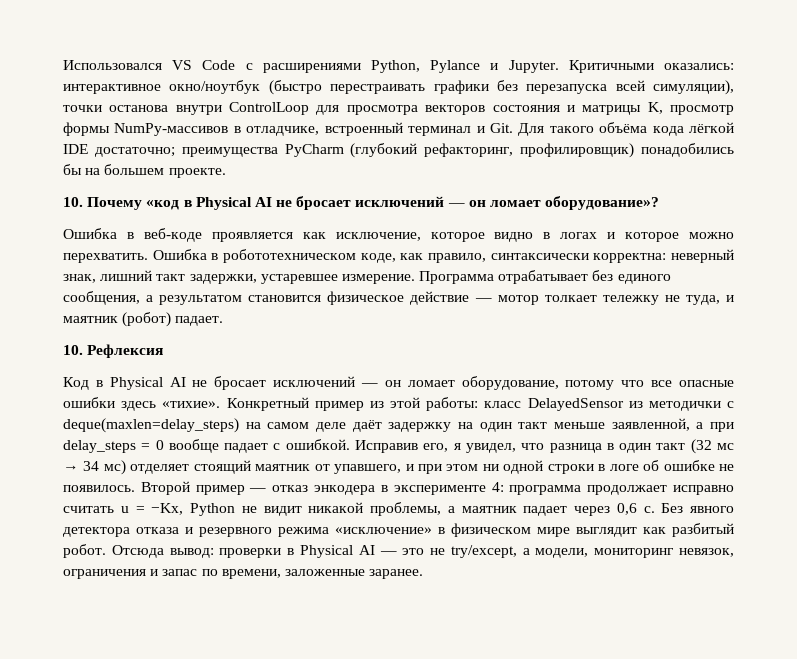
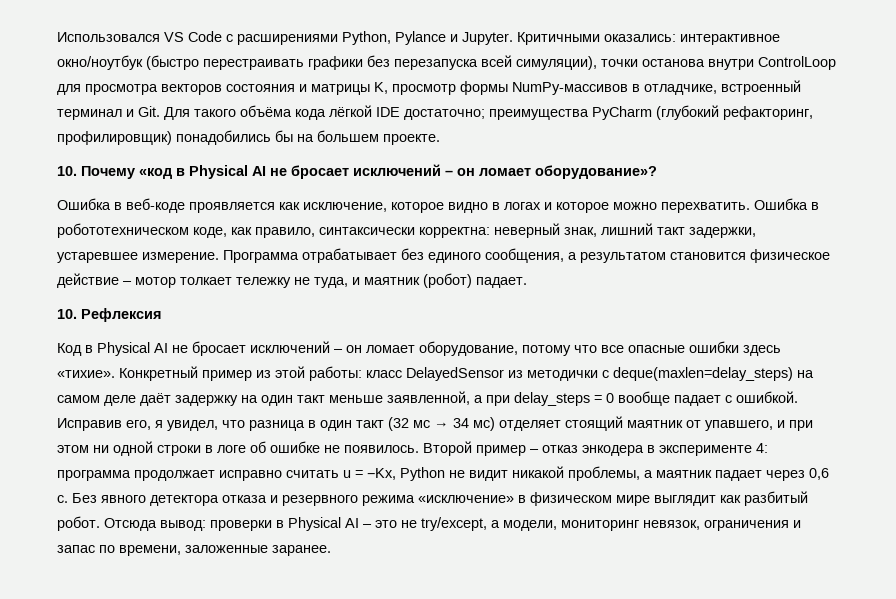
[447,203,465,207] — -> [445,170,453,176] –
[474,298,492,302] — -> [123,281,132,285] –
[360,383,378,387] — -> [334,349,343,353] –
[249,488,267,492] — -> [530,449,539,453] –
[379,551,397,555] — -> [363,524,372,528] –

